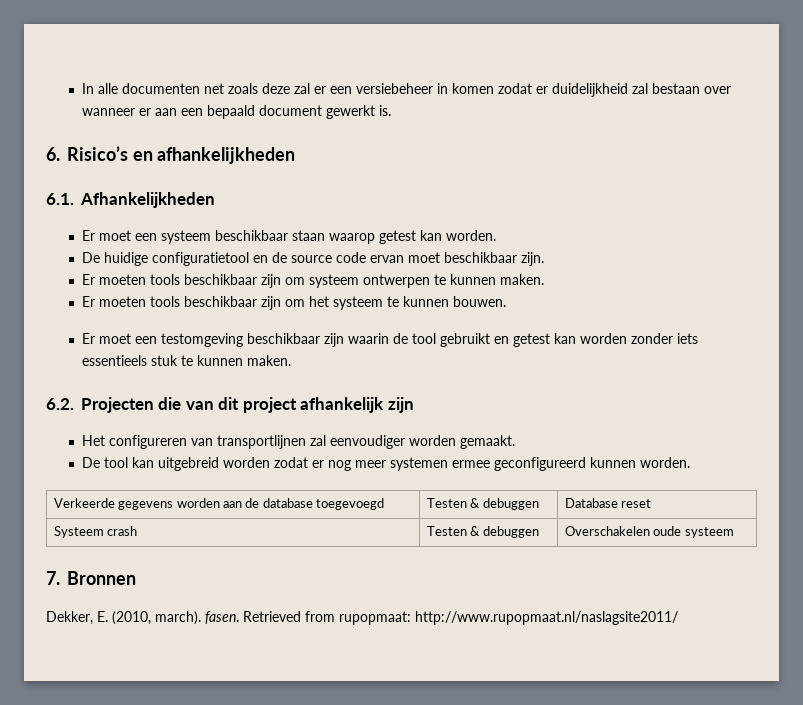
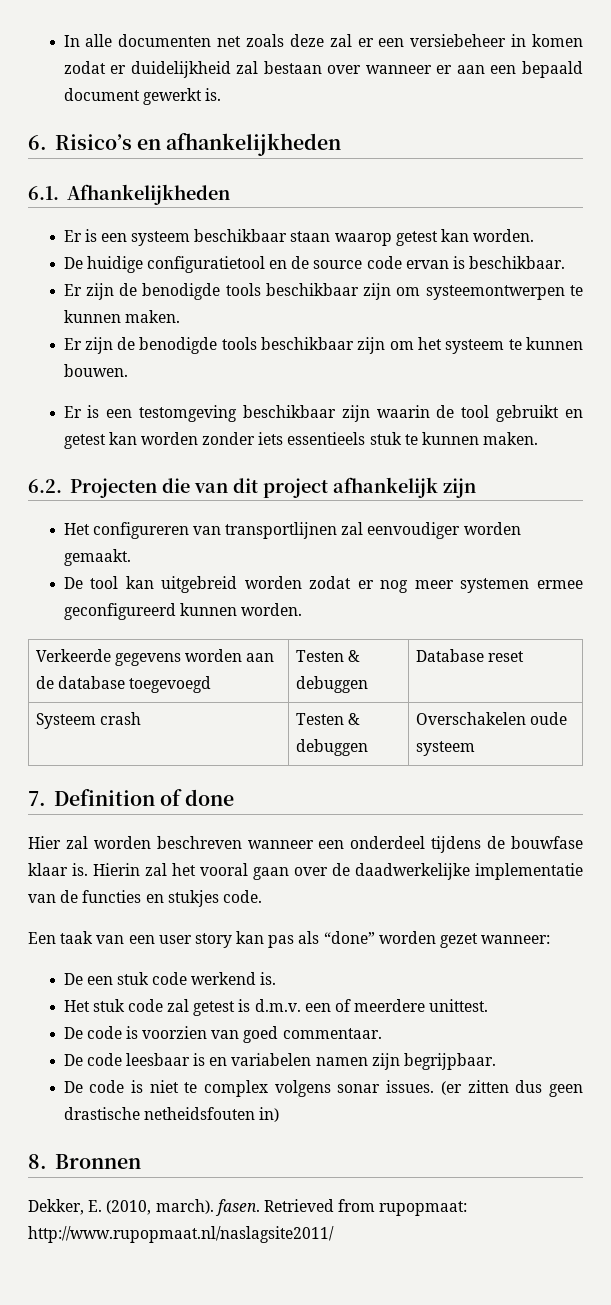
[98,230,131,241] moet -> [84,229,97,242] is
[407,252,544,266] [81,274,430,288] moet beschikbaar zijn. // Er moeten tools beschikbaar zijn om systeem ontwerpen -> [453,256,566,269] [63,283,565,300] is beschikbaar. // Er zijn de benodigde tools beschikbaar zijn om systeemontwerpen
[98,296,146,307] moeten -> [84,337,218,354] zijn de benodigde
[98,333,131,344] moet -> [87,405,100,418] is
(60, 578) none -> [53,789,235,806] [28,836,584,853] [28,863,583,880] [28,890,262,907] [28,931,551,948] [63,972,277,985] [63,999,489,1016] [63,1026,382,1043] [63,1053,497,1070] [63,1080,584,1097] [63,1107,279,1122] [28,1154,47,1169] Definition of done // Hier zal worden beschreven wanneer een onderdeel tijdens de bouwfase klaar is. Hierin zal het vooral gaan over de daadwerkelijke implementatie van de functies en stukjes code. // Een taak van een user story kan pas als “done” worden gezet wanneer: // De een stuk code werkend is. // Het stuk code zal getest is d.m.v. een of meerdere unittest. // De code is voorzien van goed commentaar. // De code leesbaar is en variabelen namen zijn begrijpbaar. // De code is niet te complex volgens sonar issues. (er zitten dus geen drastische netheidsfouten in) // 8.

